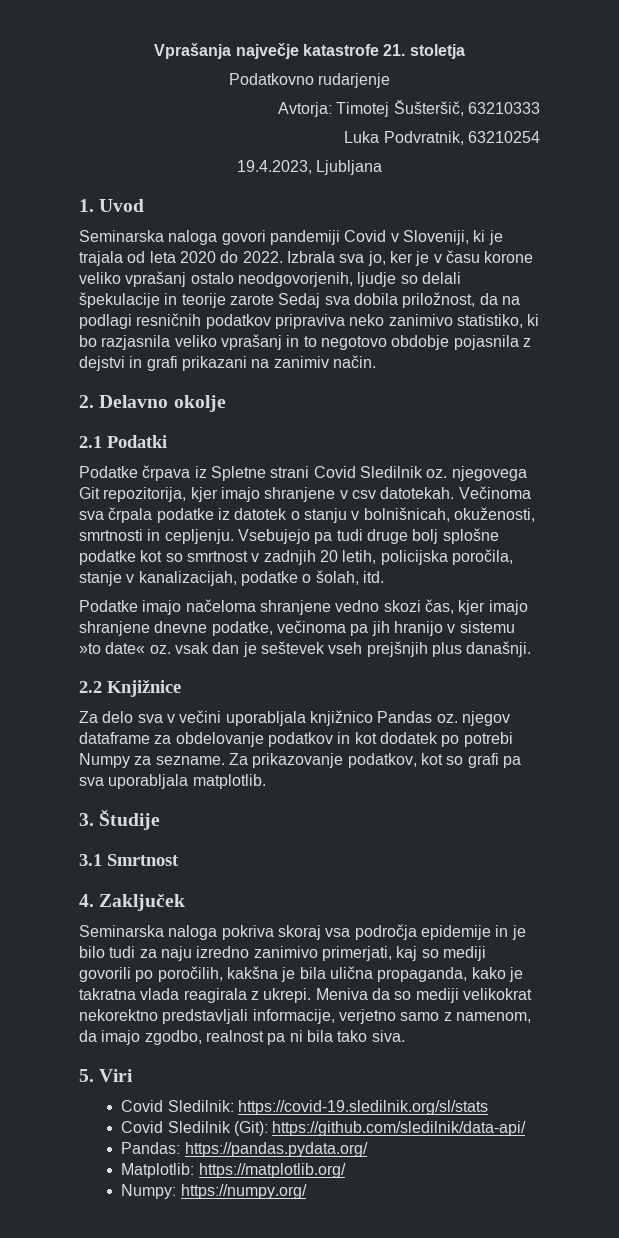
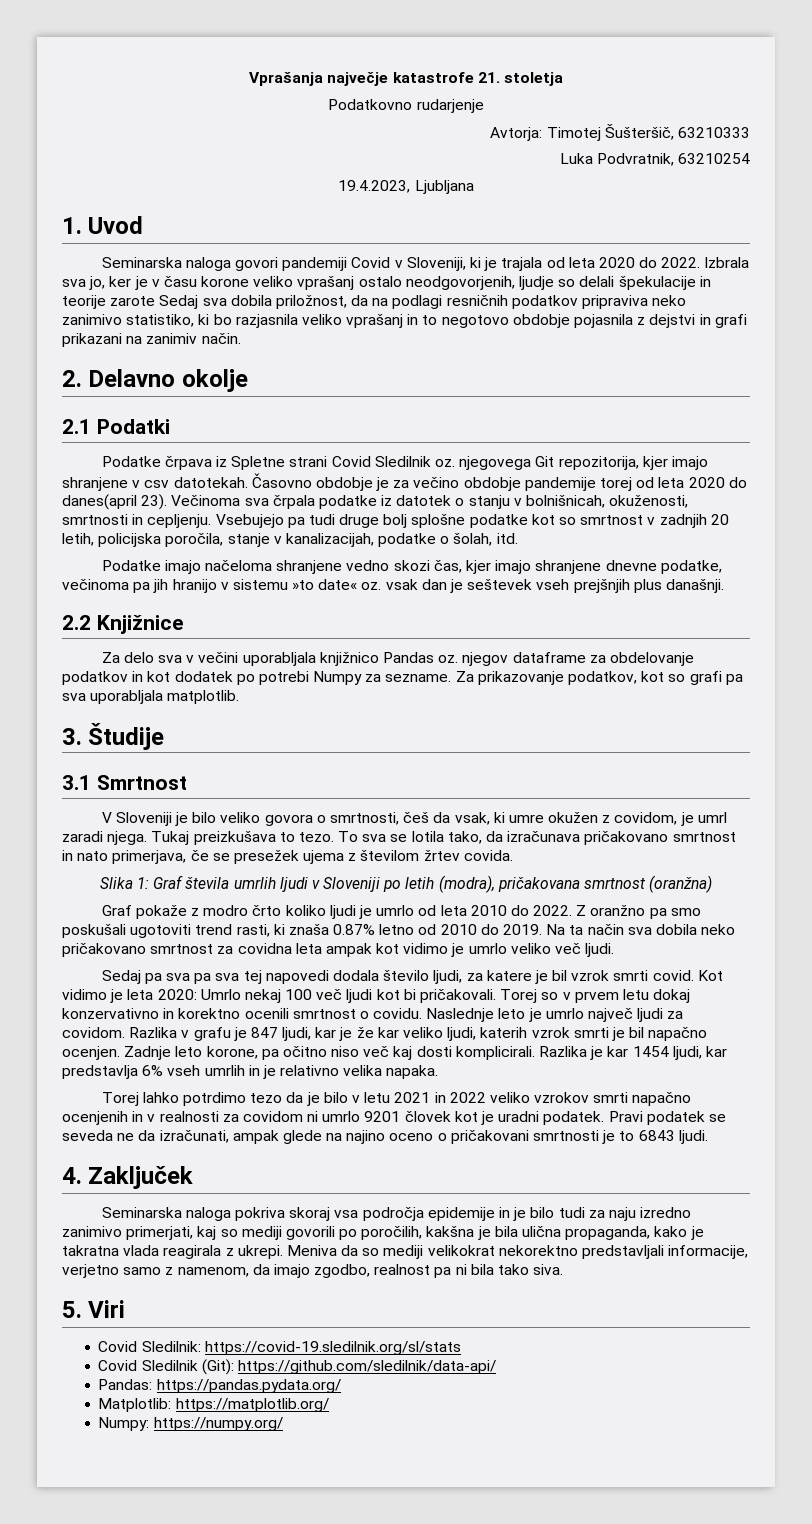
(455, 493) none -> [251,473,747,491] [62,494,168,510] Časovno obdobje je za večino obdobje pandemije torej od leta 2020 do danes(april 23).
(179, 860) none -> [101,812,727,826] [62,831,736,845] [62,850,513,864] [99,875,713,893] [101,905,701,919] [62,924,736,938] [62,943,615,957] [101,970,723,984] [62,989,691,1003] [62,1008,684,1022] [62,1027,708,1041] [62,1046,727,1060] [62,1065,439,1079] [101,1092,692,1106] [62,1111,726,1125] [62,1130,708,1144] // V Sloveniji je bilo veliko govora o smrtnosti, češ da vsak, ki umre okužen z covidom, je umrl zaradi njega. Tukaj preizkušava to tezo. To sva se lotila tako, da izračunava pričakovano smrtnost in nato primerjava, če se presežek ujema z številom žrtev covida. // Slika 1: Graf števila umrlih ljudi v Sloveniji po letih (modra), pričakovana smrtnost (oranžna) // Graf pokaže z modro črto koliko ljudi je umrlo od leta 2010 do 2022. Z oranžno pa smo poskušali ugotoviti trend rasti, ki znaša 0.87% letno od 2010 do 2019. Na ta način sva dobila neko pričakovano smrtnost za covidna leta ampak kot vidimo je umrlo veliko več ljudi. // Sedaj pa sva pa sva tej napovedi dodala število ljudi, za katere je bil vzrok smrti covid. Kot vidimo je leta 2020: Umrlo nekaj 100 več ljudi kot bi pričakovali. Torej so v prvem letu dokaj konzervativno in korektno ocenili smrtnost o covidu. Naslednje leto je umrlo največ ljudi za covidom. Razlika v grafu je 847 ljudi, kar je že kar veliko ljudi, katerih vzrok smrti je bil napačno ocenjen. Zadnje leto korone, pa očitno niso več kaj dosti komplicirali. Razlika je kar 1454 ljudi, kar predstavlja 6% vseh umrlih in je relativno velika napaka. // Torej lahko potrdimo tezo da je bilo v letu 2021 in 2022 veliko vzrokov smrti napačno ocenjenih in v realnosti za covidom ni umrlo 9201 človek kot je uradni podatek. Pravi podatek se seveda ne da izračunati, ampak glede na najino oceno o pričakovani smrtnosti je to 6843 ljudi.

